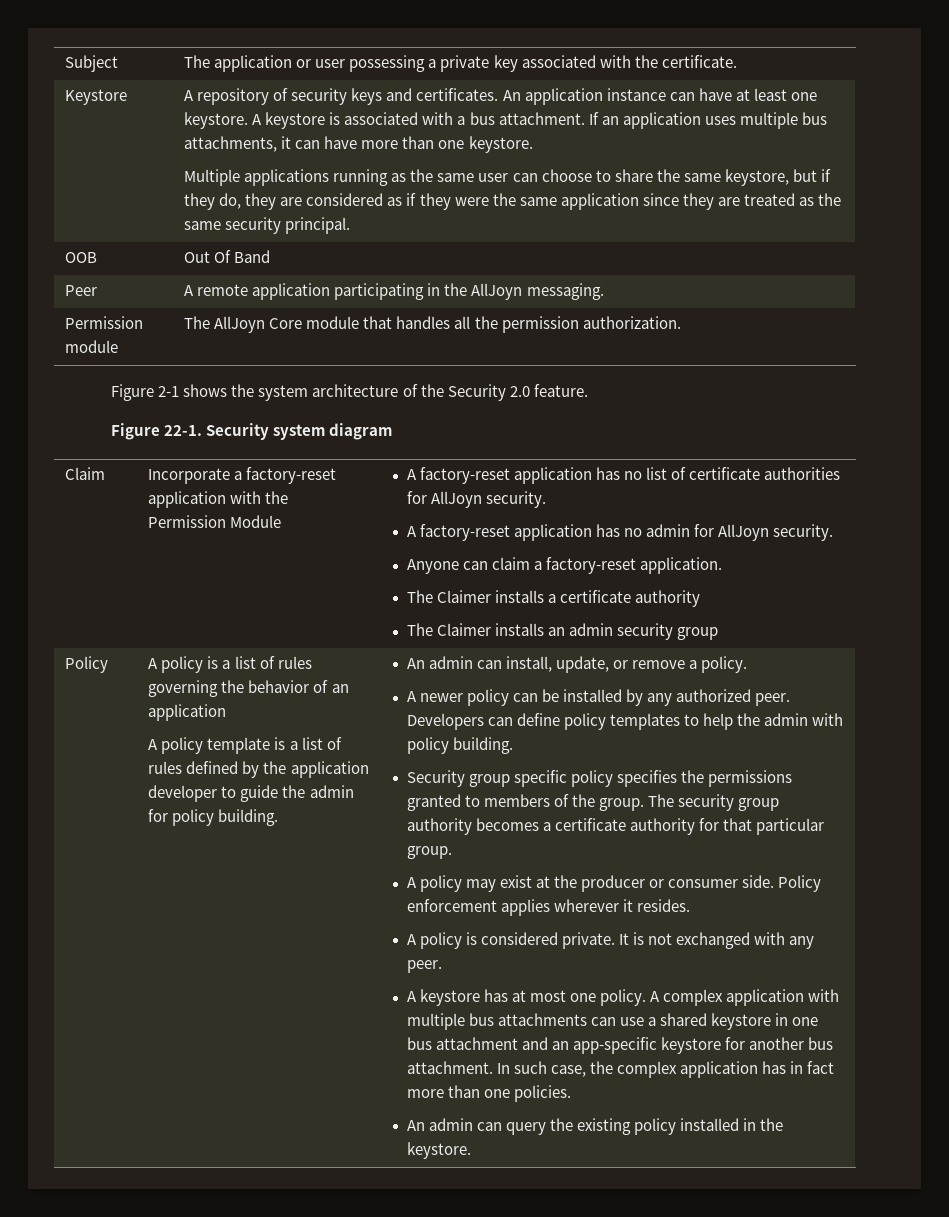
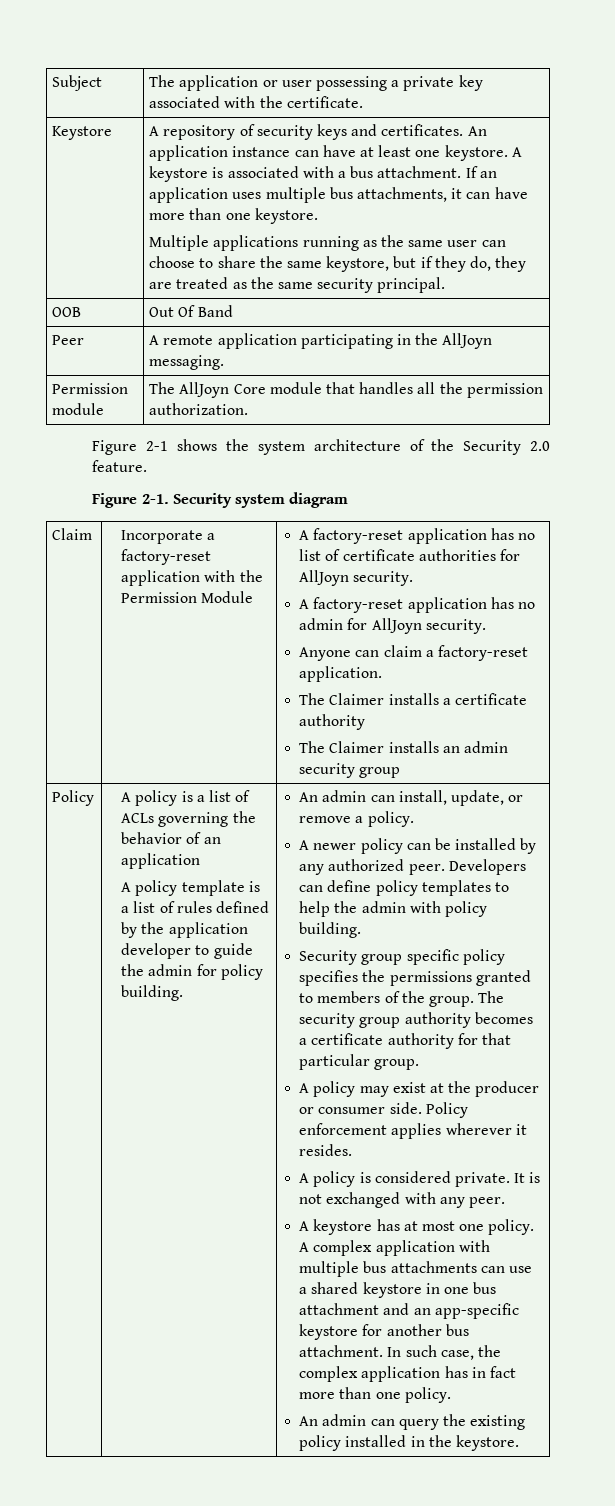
[306,193,740,210] considered as if they were the same application since they are -> (173, 285) none
[164,425,203,436] 22-1. -> [141,494,169,504] 2-1.
[277,656,312,669] rules -> [121,813,155,823] ACLs
[513,1085,571,1102] policies. -> [404,1387,451,1403] policy.

